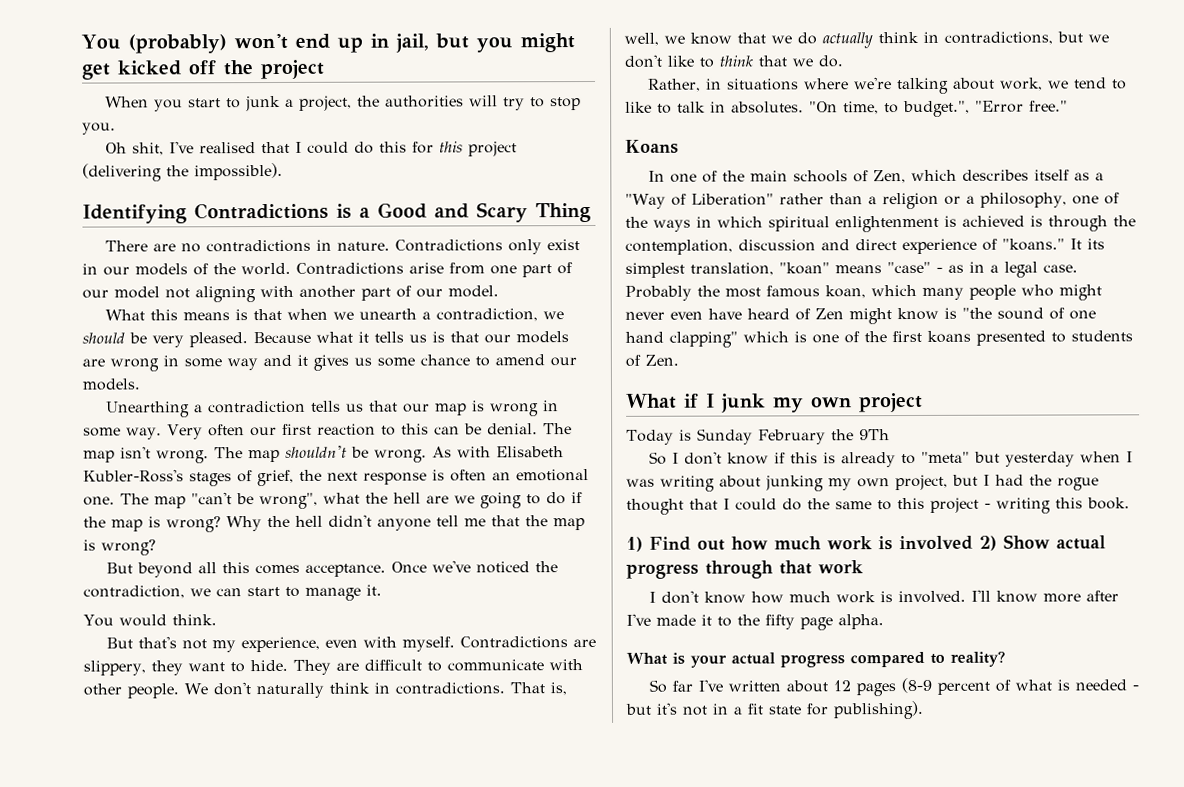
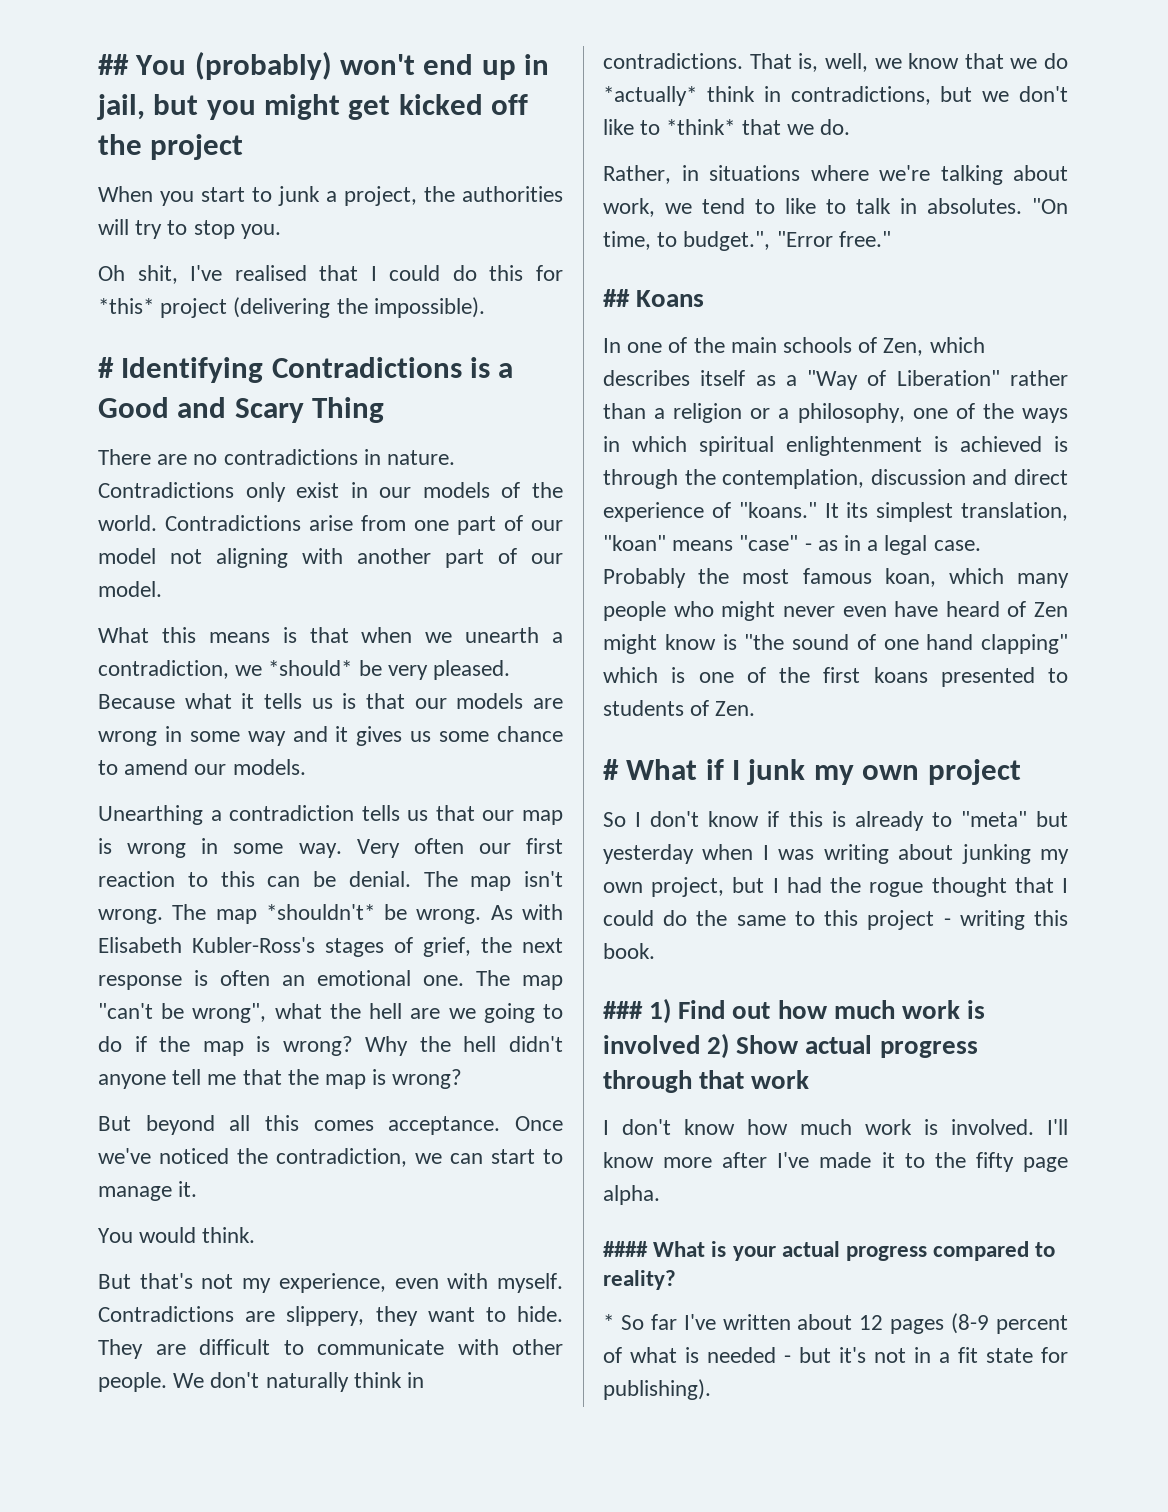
(81, 42) none -> [98,54,129,75] ##
[439,141,464,153] this -> [98,298,154,314] *this*
(283, 171) none -> [98,357,114,378] #
[82,332,125,344] should -> [268,660,353,676] *should*
[285,445,347,458] shouldn't -> [265,904,375,920] *shouldn't*
[822,32,873,49] actually -> [603,86,697,106] *actually*
[719,55,753,67] think -> [666,119,736,135] *think*
(1068, 106) none -> [603,289,630,307] ##
(679, 360) none -> [603,759,619,780] #
[626,428,890,445] // Today is Sunday February the 9Th -> (1021, 772) none
(1130, 503) none -> [603,1001,643,1019] ###
(884, 622) none -> [603,1241,648,1257] ####
(1005, 658) none -> [603,1314,614,1330] *

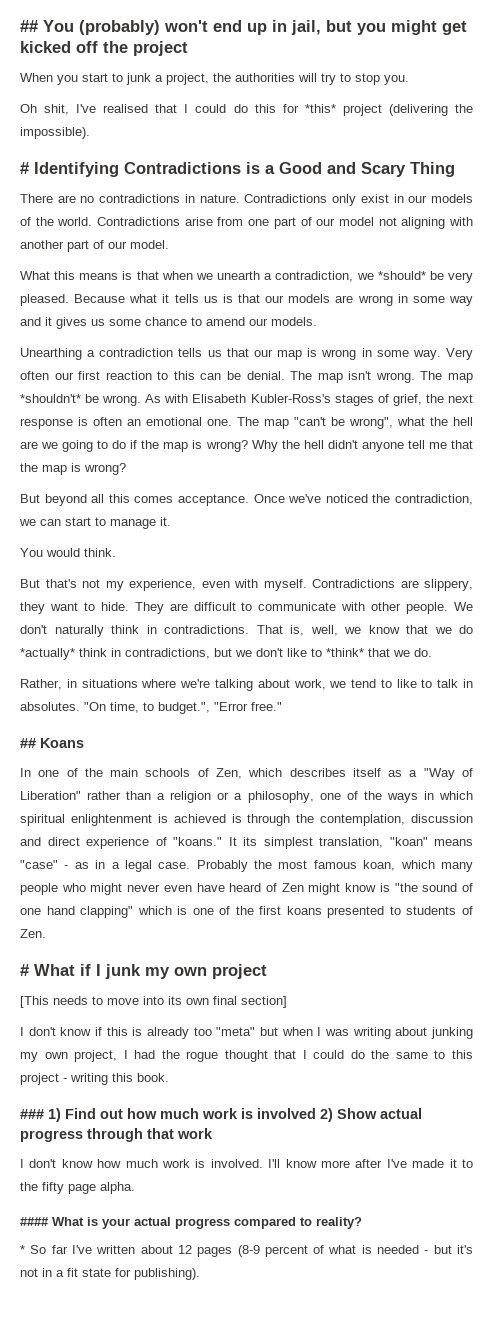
[603,812,626,827] So -> [20,996,287,1008] [This needs to move into its own final section] //
[931,812,952,827] to -> [193,1027,212,1036] too
[603,844,694,864] yesterday -> (278, 1031) none
[732,877,765,893] but -> (118, 1056) none

